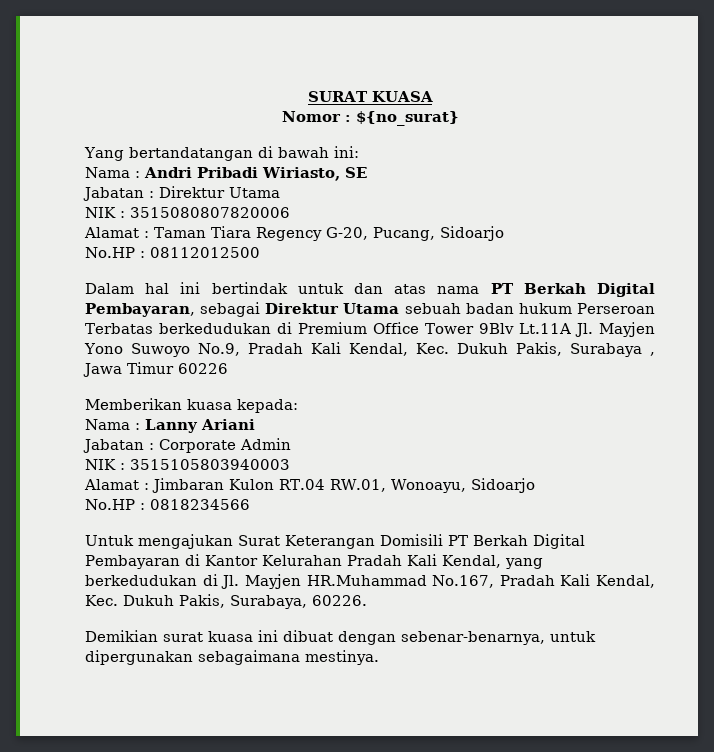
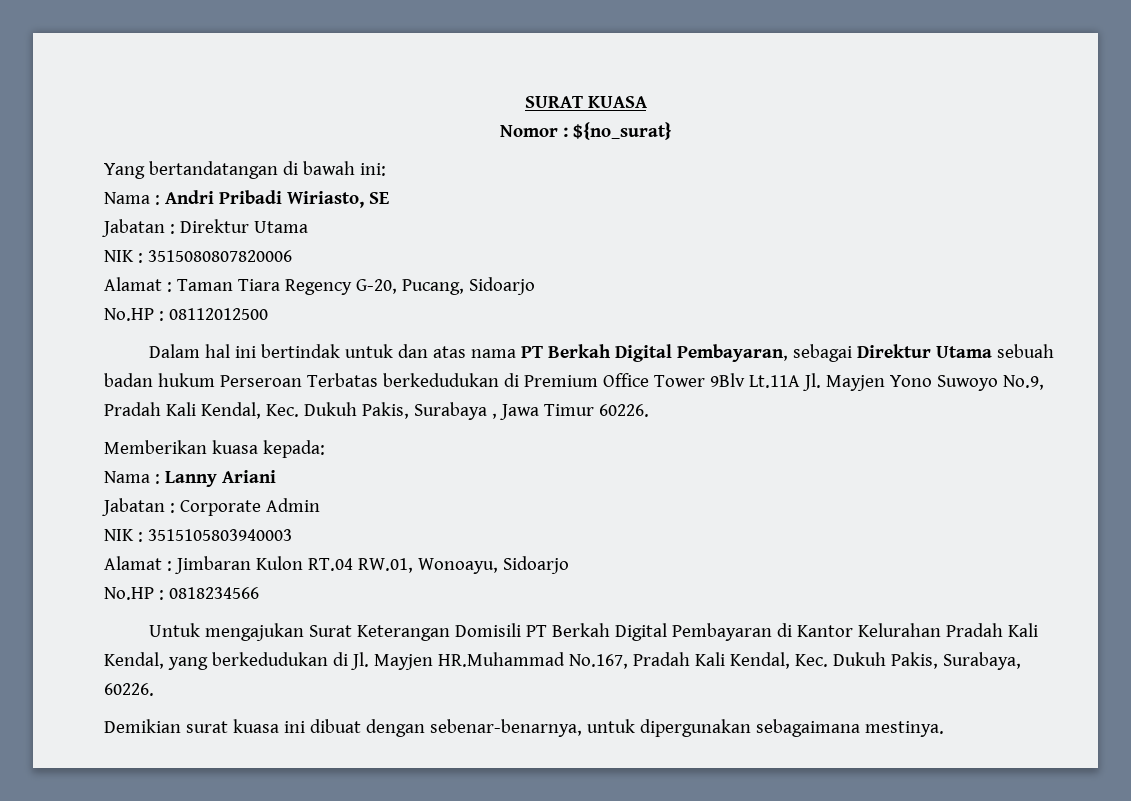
[178,363,228,374] 60226 -> [598,404,649,417] 60226.

